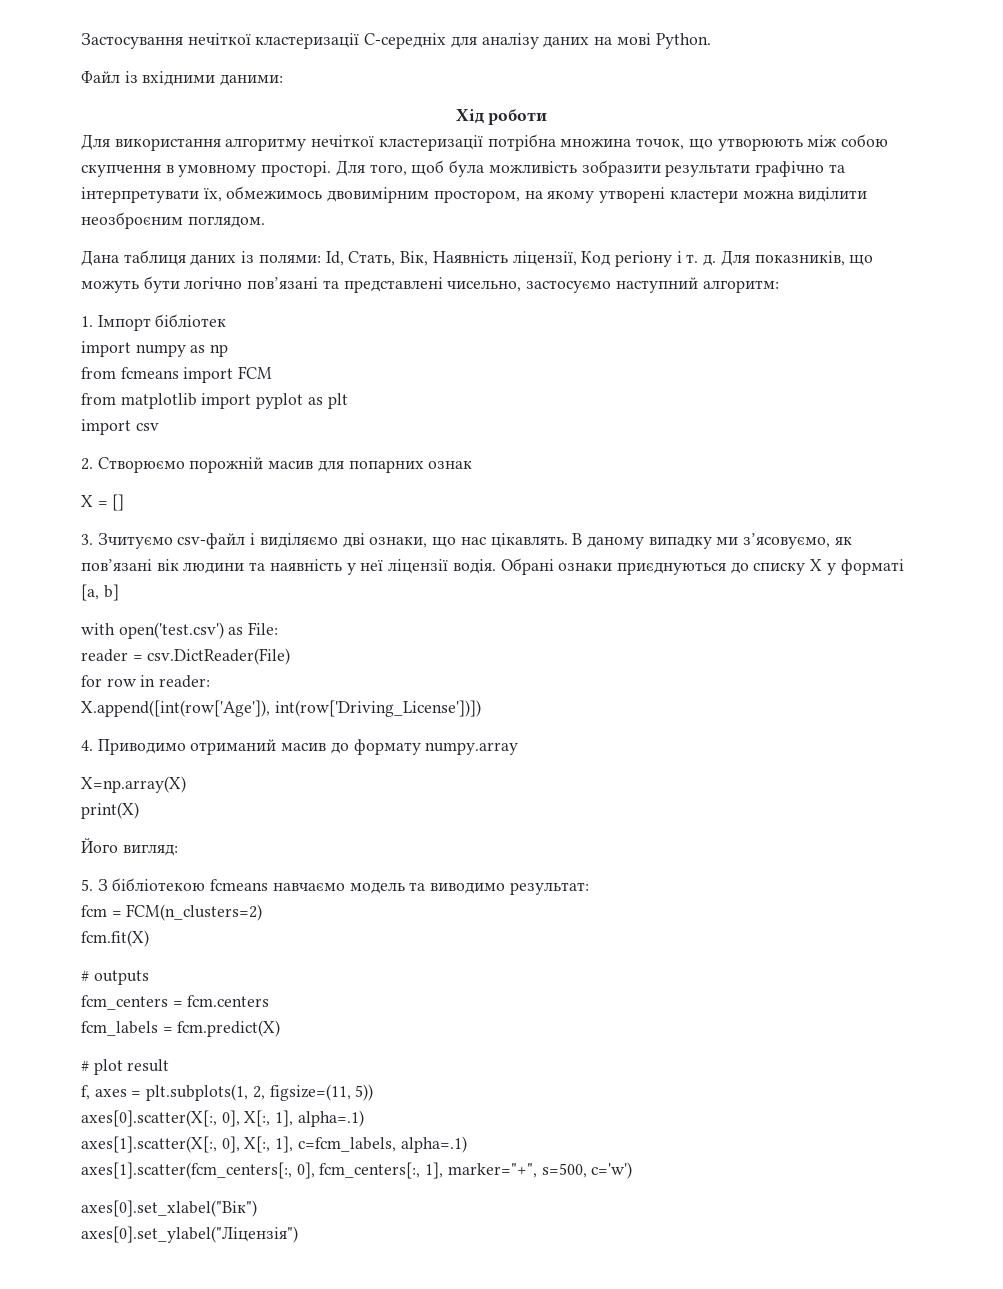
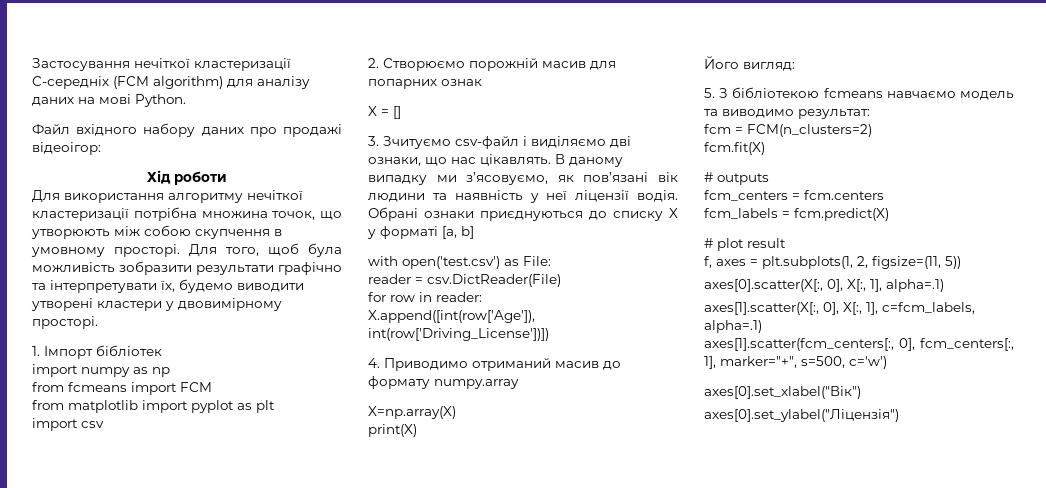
(447, 41) none -> [113,76,223,89] (FCM algorithm)
[124,71,284,86] із вхідними даними: -> [76,123,342,137] [32,142,101,155] вхідного набору даних про продажі відеоігор:
[226,186,868,203] [81,212,265,229] [81,250,874,267] [81,276,779,293] обмежимось двовимірним простором, на якому утворені кластери можна виділити неозброєним поглядом. // Дана таблиця даних із полями: Id, Стать, Вік, Наявність ліцензії, Код регіону і т. д. Для показників, що можуть бути логічно пов’язані та представлені чисельно, застосуємо наступний алгоритм: -> [179,279,304,293] [31,298,282,311] [32,316,98,329] будемо виводити утворені кластери у двовимірному просторі.

